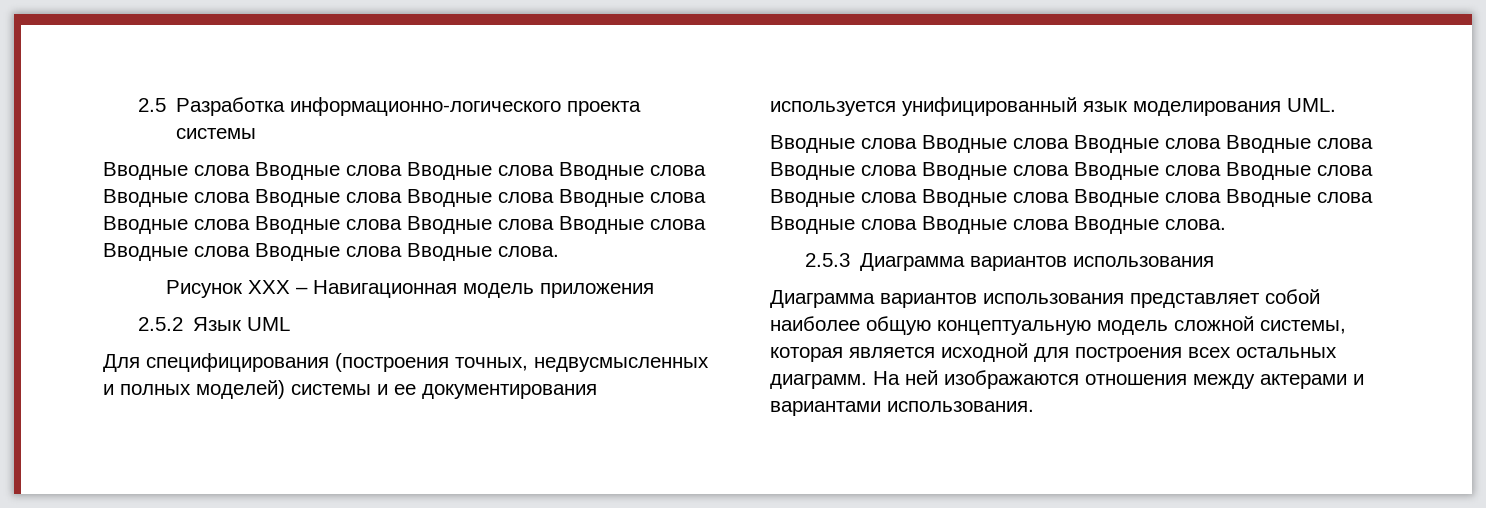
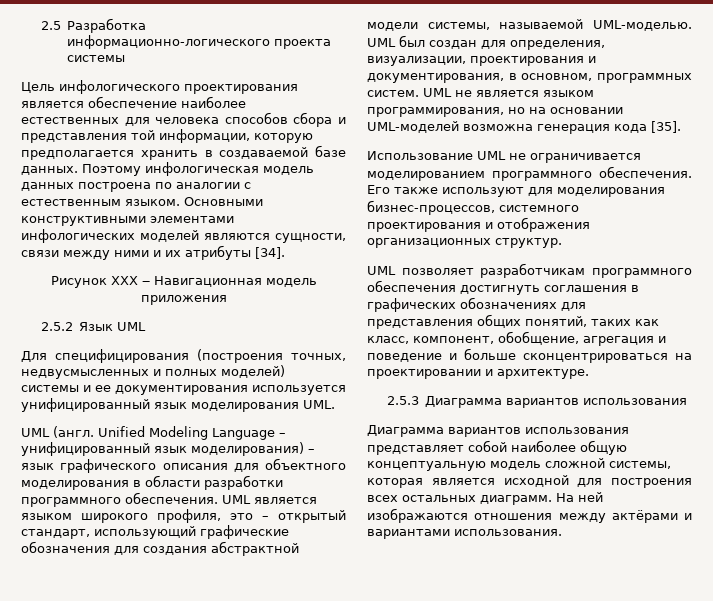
[103,162,706,180] [103,189,706,207] [103,216,706,234] [103,243,559,261] Вводные слова Вводные слова Вводные слова Вводные слова Вводные слова Вводные слова Вводные слова Вводные слова Вводные слова Вводные слова Вводные слова Вводные слова Вводные слова Вводные слова Вводные слова. -> [21,80,298,94] [21,96,246,108] [21,112,346,127] [21,129,313,143] [21,145,346,160] [21,162,314,176] [21,182,251,192] [21,197,263,206] [21,216,234,226] [21,229,346,243] [21,245,285,260] Цель инфологического проектирования является обеспечение наиболее естественных для человека способов сбора и представления той информации, которую предполагается хранить в создаваемой базе данных. Поэтому инфологическая модель данных построена по аналогии с естественным языком. Основными конструктивными элементами инфологических моделей являются сущности, связи между ними и их атрибуты [34].
[770,135,1373,153] [770,162,1373,180] [770,189,1373,207] [770,216,1226,234] Вводные слова Вводные слова Вводные слова Вводные слова Вводные слова Вводные слова Вводные слова Вводные слова Вводные слова Вводные слова Вводные слова Вводные слова Вводные слова Вводные слова Вводные слова. -> [21,426,286,440] [21,442,315,456] [21,458,346,473] [21,475,283,490] [21,492,317,507] [21,509,346,523] [21,525,289,539] [21,541,299,556] [367,19,692,31] [367,35,605,50] [367,56,596,66] [367,73,692,83] [367,88,594,97] [367,107,623,117] [367,121,681,134] [367,151,641,163] [367,166,692,181] [367,185,665,197] [367,200,579,215] [367,217,590,232] [367,238,562,248] [367,263,692,278] [367,280,639,295] [367,297,586,312] [367,314,659,329] [367,331,666,346] [367,348,692,363] [367,369,589,379] UML (англ. Unified Modeling Language – унифицированный язык моделирования) – язык графического описания для объектного моделирования в области разработки программного обеспечения. UML является языком широкого профиля, это – открытый стандарт, использующий графические обозначения для создания абстрактной модели системы, называемой UML-моделью. UML был создан для определения, визуализации, проектирования и документирования, в основном, программных систем. UML не является языком программирования, но на основании UML-моделей возможна генерация кода [35]. // Использование UML не ограничивается моделированием программного обеспечения. Его также используют для моделирования бизнес-процессов, системного проектирования и отображения организационных структур. // UML позволяет разработчикам программного обеспечения достигнуть соглашения в графических обозначениях для представления общих понятий, таких как класс, компонент, обобщение, агрегация и поведение и больше сконцентрироваться на проектировании и архитектуре.
[1260,374,1347,389] актерами -> [611,510,678,523] актёрами

